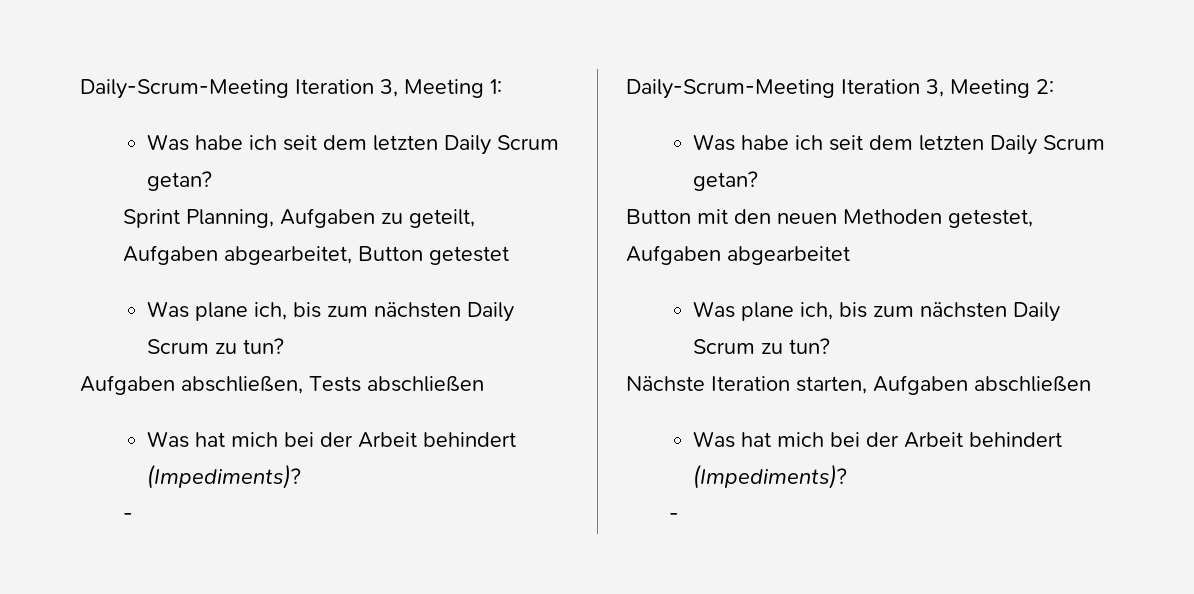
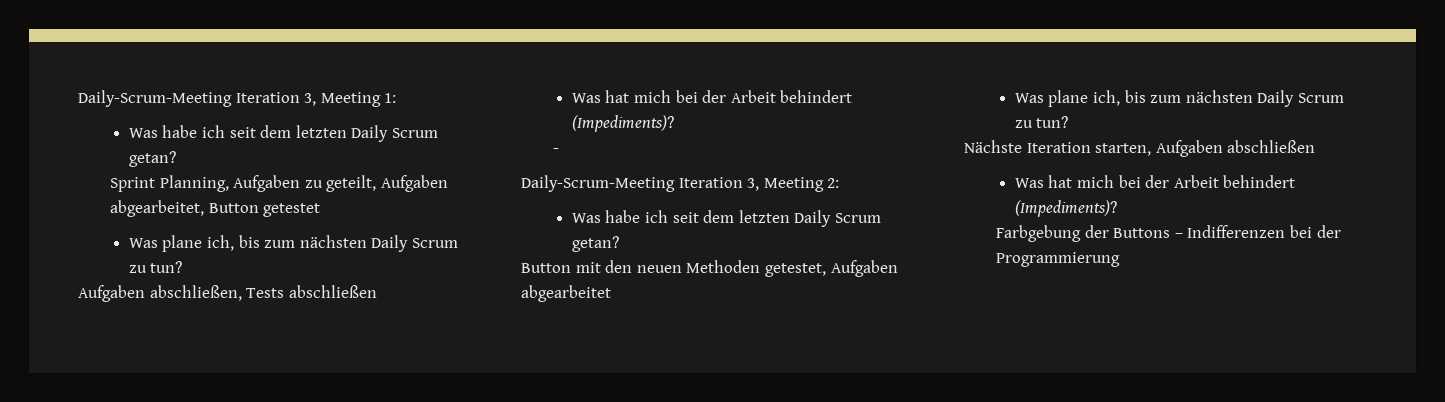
[669,513,680,521] - -> [996,225,1341,242] [996,252,1121,267] Farbgebung der Buttons – Indifferenzen bei der Programmierung

